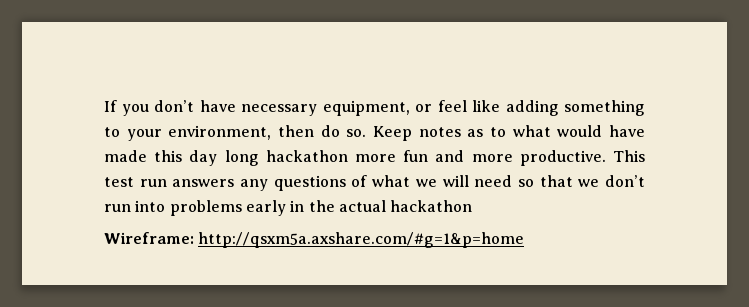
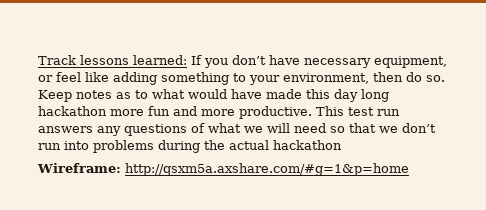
(104, 106) none -> [38,55,187,65] Track lessons learned:
[245,200,305,216] early in -> [158,140,200,153] during

